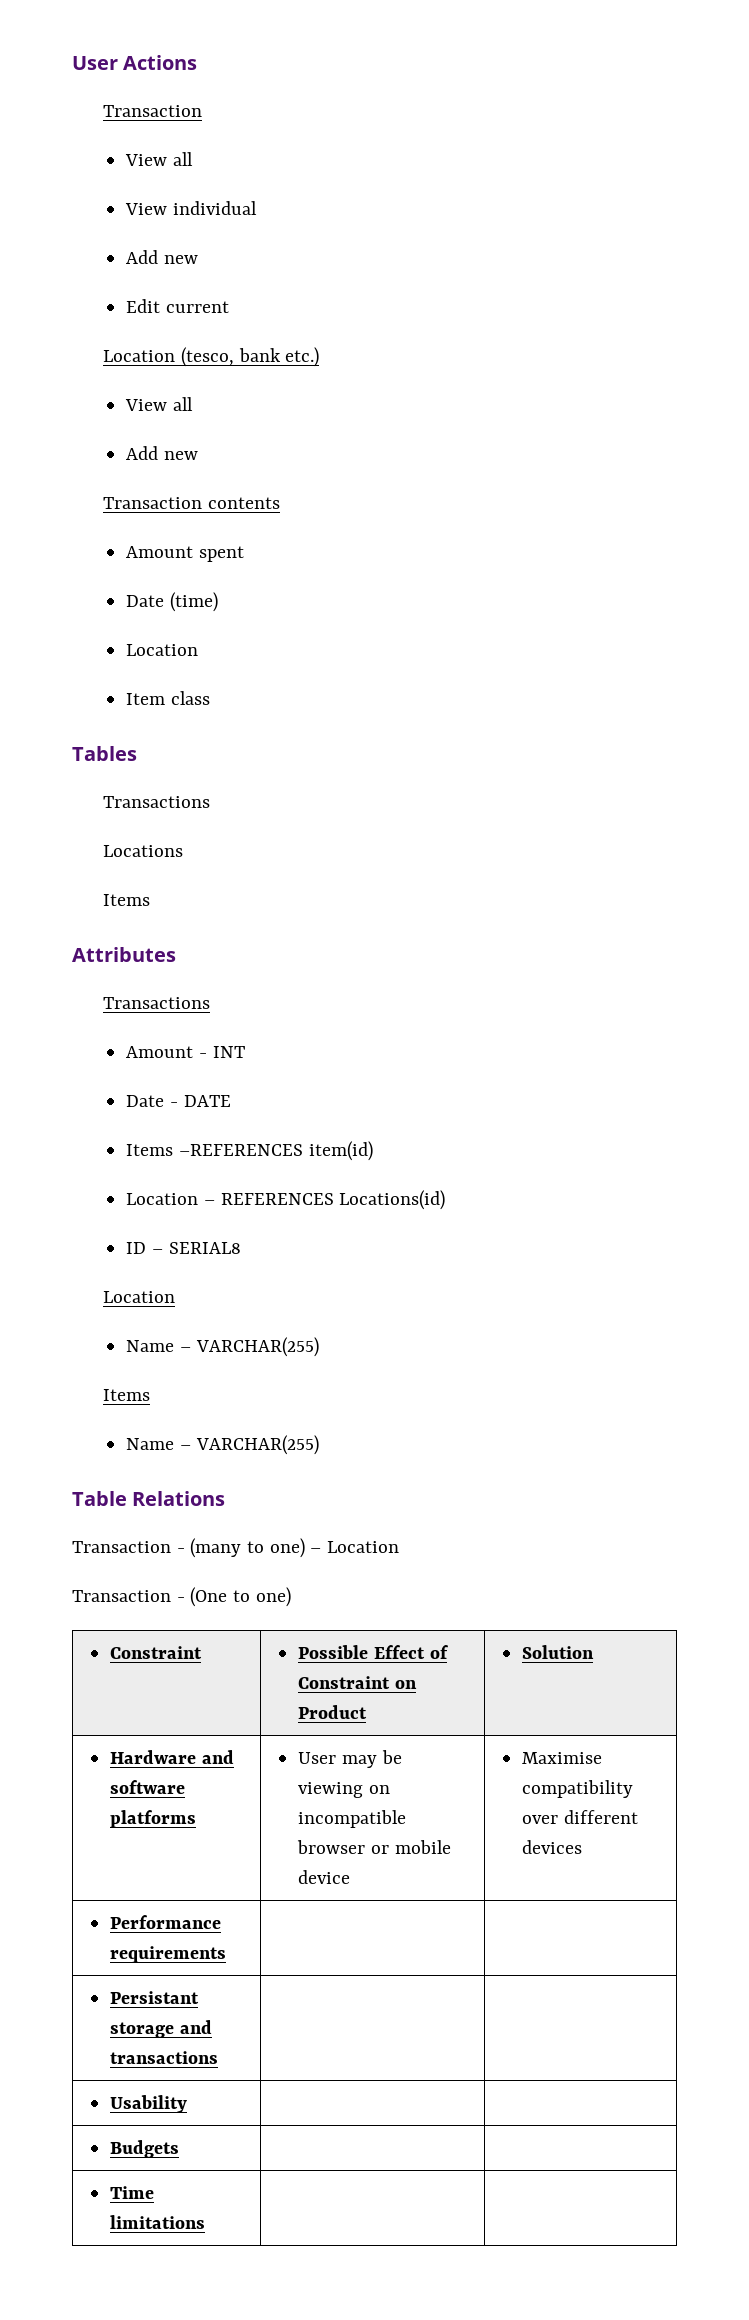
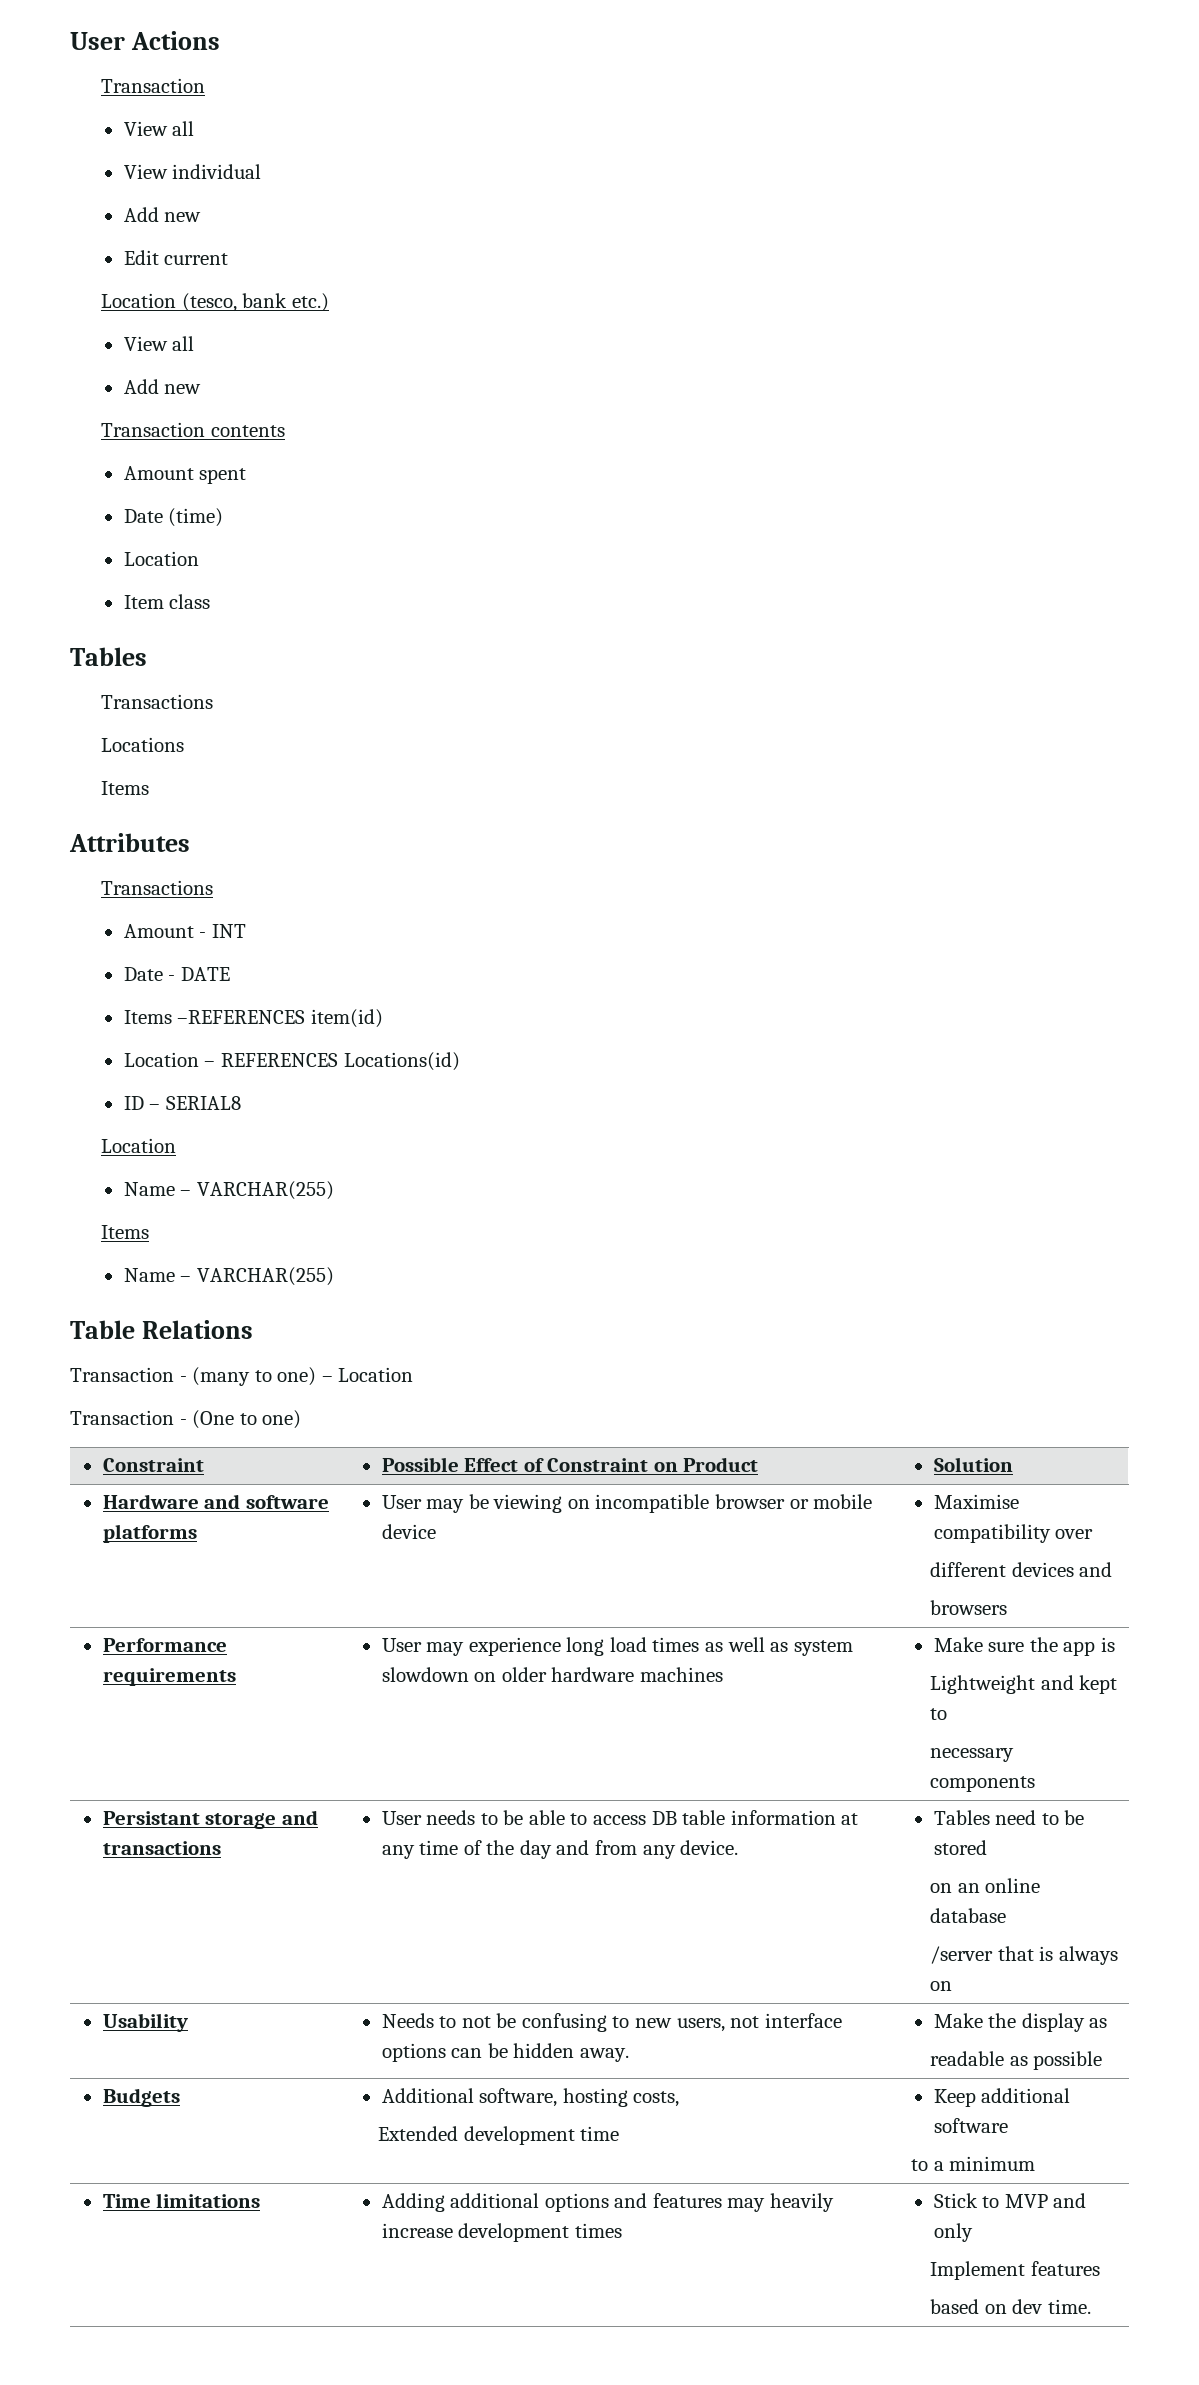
(559, 1819) none -> (1094, 1534) //
(583, 1847) none -> [1079,1562,1113,1577] [930,1600,1008,1615] and // browsers
[110,1991,200,2004] [110,2020,213,2038] [110,2051,219,2064] [110,2095,188,2113] [110,2140,180,2158] [110,2186,155,2199] [110,2215,206,2229] | // Persistant storage and transactions | | // Usability | | // Budgets | | // Time limitations | | -> [381,1637,853,1656] [381,1667,723,1682] [933,1637,1115,1656] [930,1675,1118,1694] [930,1708,948,1720] [930,1748,1015,1762] [930,1776,1036,1792] [102,1810,318,1829] [102,1841,221,1855] [381,1810,859,1825] [381,1840,739,1859] [933,1810,1085,1825] [933,1840,987,1855] [930,1878,1041,1893] [930,1908,1007,1923] [930,1946,1118,1965] [930,1981,953,1991] [102,2013,188,2032] [381,2013,842,2032] [381,2043,629,2062] [933,2013,1108,2032] [930,2051,1103,2070] [102,2088,180,2107] [381,2088,680,2107] [378,2126,620,2145] [933,2088,1071,2107] [933,2118,1008,2133] [911,2156,1036,2171] [102,2193,261,2208] [381,2193,834,2212] [381,2223,622,2242] [933,2193,1087,2208] [933,2223,973,2242] [930,2261,1100,2280] [930,2299,1091,2314] User may experience long load times as well as system slowdown on older hardware machines | Make sure the app is // Lightweight and kept to // necessary components // Persistant storage and transactions | User needs to be able to access DB table information at any time of the day and from any device. | Tables need to be stored // on an online database // /server that is always on // Usability | Needs to not be confusing to new users, not interface options can be hidden away. | Make the display as // readable as possible // Budgets | Additional software, hosting costs, // Extended development time | Keep additional software // to a minimum // Time limitations | Adding additional options and features may heavily increase development times | Stick to MVP and only // Implement features // based on dev time.

